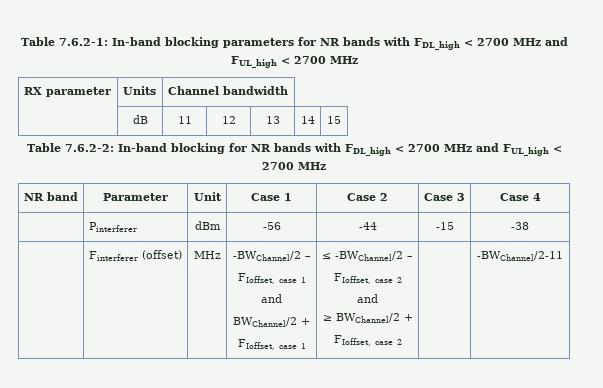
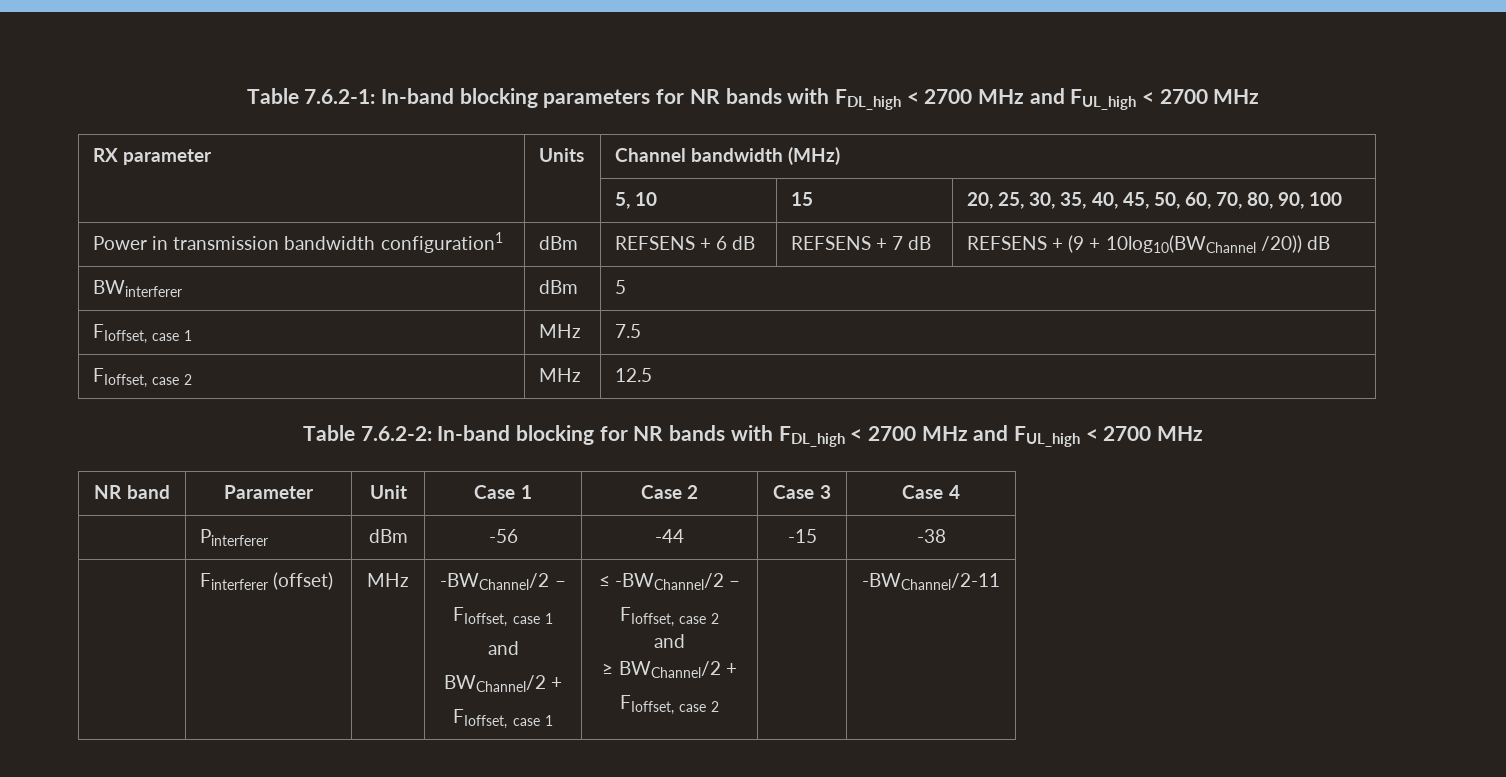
[132,115,148,124] [177,116,192,124] [221,116,236,124] [265,116,280,124] [300,116,315,124] [327,116,341,124] // | dB | 11 | 12 | 13 | 14 | 15 -> [788,147,841,165] [614,192,658,209] [790,192,813,206] [966,192,1343,209] [92,232,503,253] [538,236,578,250] [614,236,756,250] [790,236,932,250] [966,235,1330,253] [92,280,182,297] [538,280,578,294] [614,280,626,294] [92,324,193,344] [538,324,581,338] [614,324,641,338] [92,368,193,388] [538,368,581,382] [614,368,652,382] (MHz) // | | 5, 10 | 15 | 20, 25, 30, 35, 40, 45, 50, 60, 70, 80, 90, 100 // Power in transmission bandwidth configuration1 | dBm | REFSENS + 6 dB | REFSENS + 7 dB | REFSENS + (9 + 10log10(BWChannel /20)) dB // BWinterferer | dBm | 5 // FIoffset, case 1 | MHz | 7.5 // FIoffset, case 2 | MHz | 12.5

